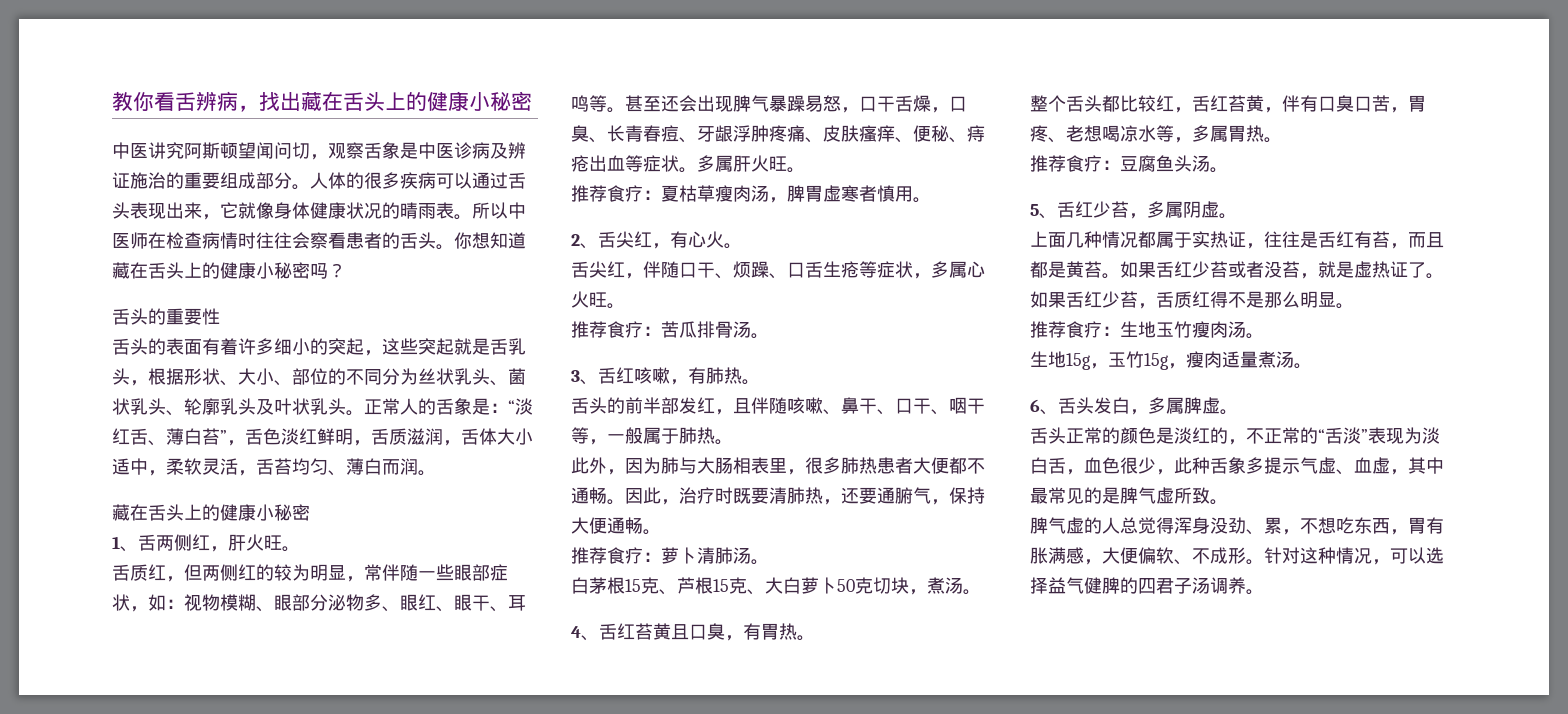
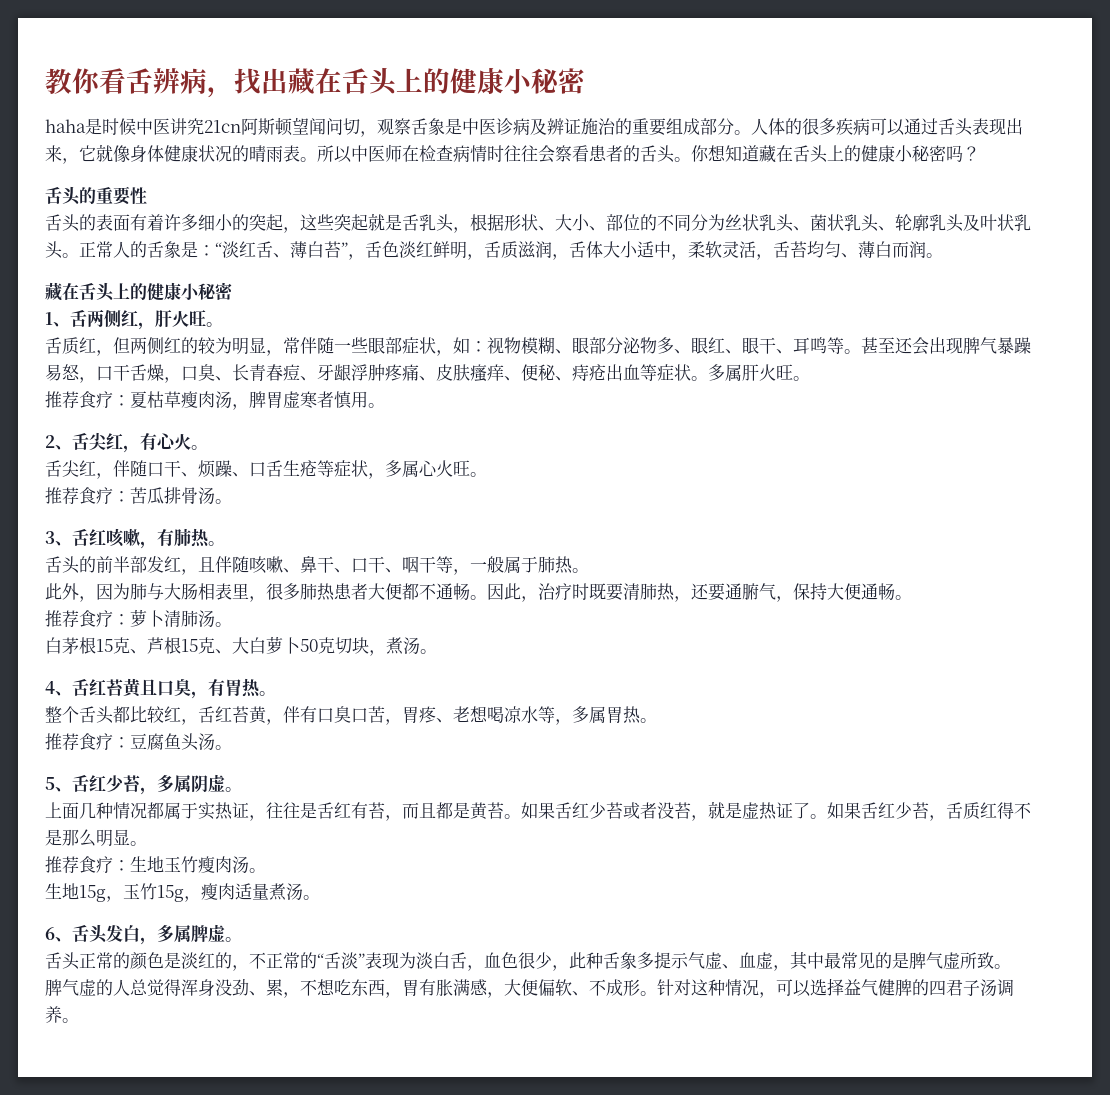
(532, 101) none -> [45,118,136,135] haha是时候
(184, 150) none -> [204,120,241,133] 21cn

